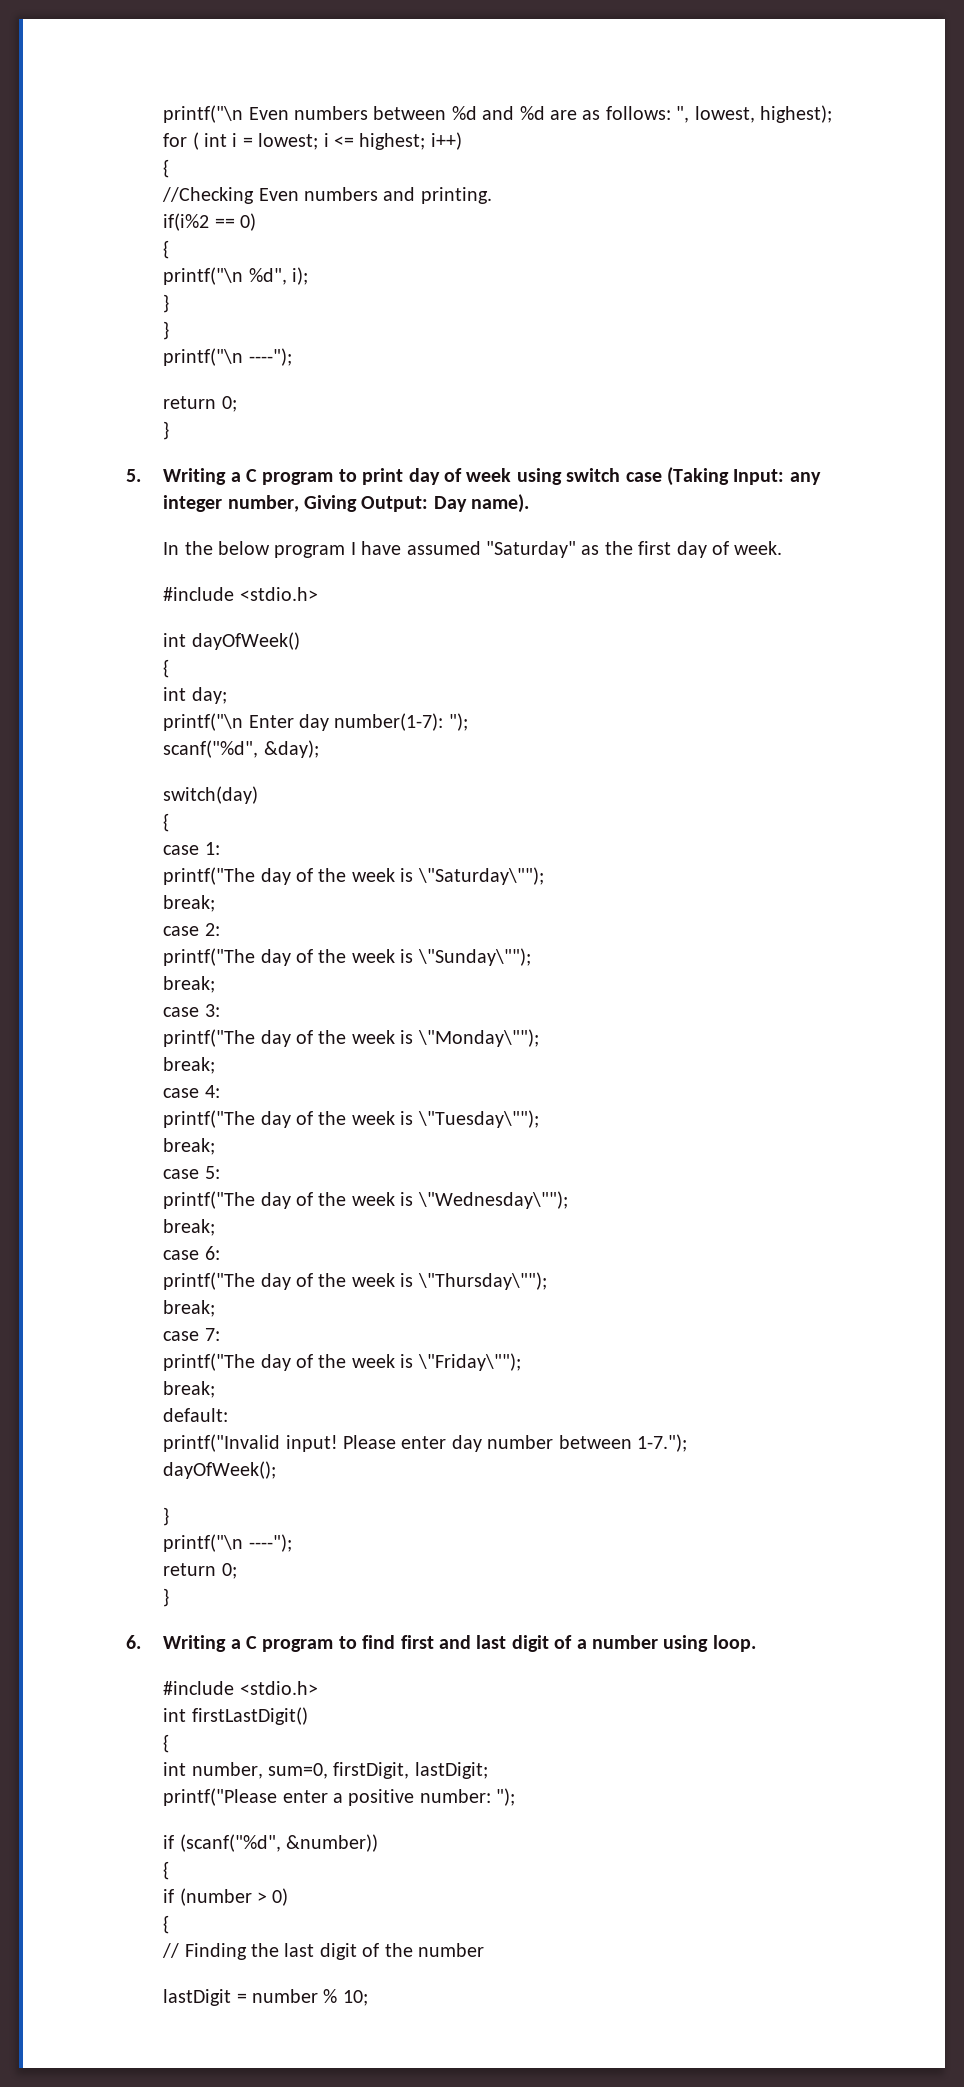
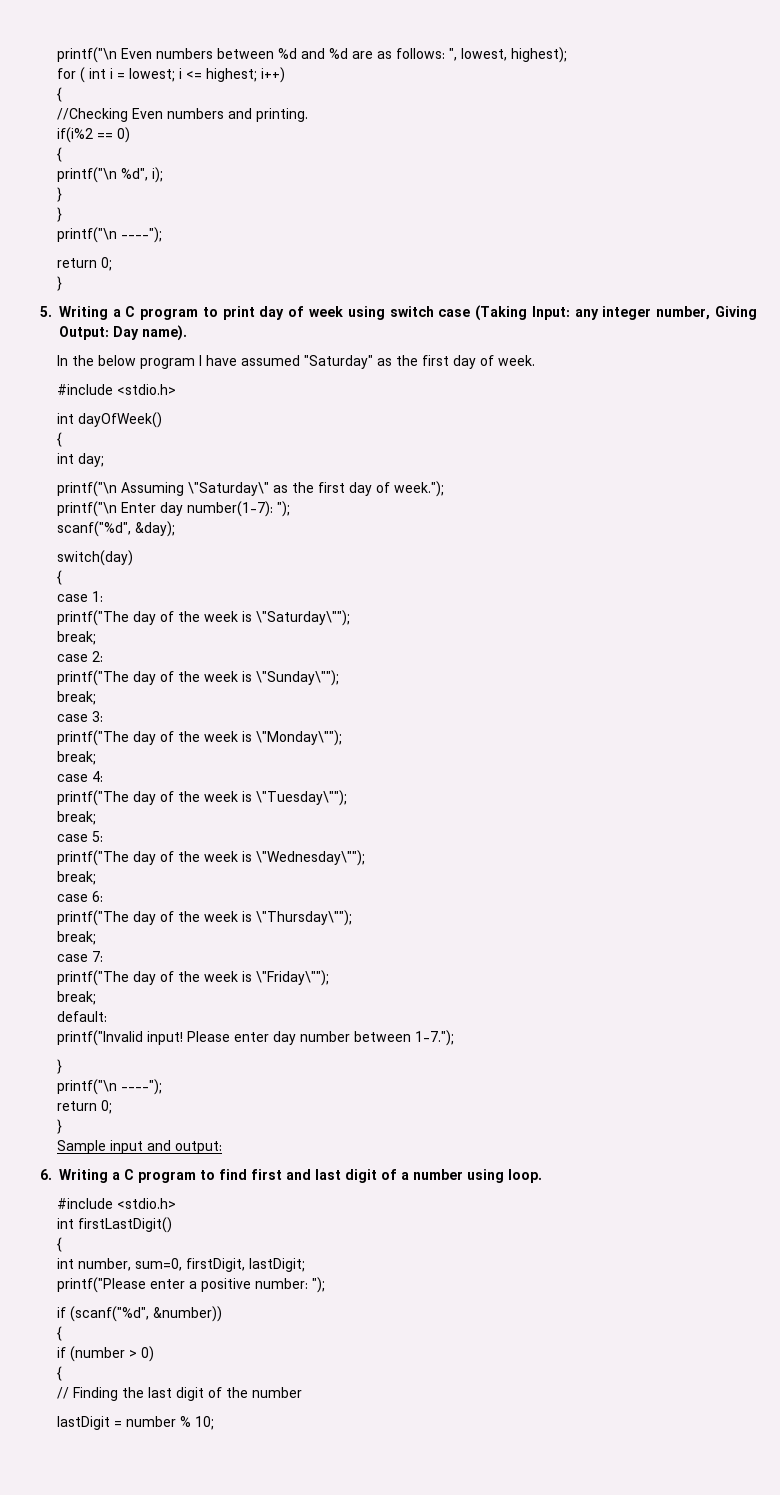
(227, 695) none -> [56,481,444,497] // printf("\n Assuming \"Saturday\" as the first day of week.");
[163,1461,277,1479] [163,1507,170,1526] [163,1534,292,1552] [163,1563,237,1579] [163,1588,170,1607] // dayOfWeek(); // } // printf("\n ----"); // return 0; // } -> [56,1059,62,1074] [56,1079,162,1095] [56,1100,112,1114] [56,1119,62,1134] [56,1140,222,1154] // } // printf("\n ----"); // return 0; // } // Sample input and output:

